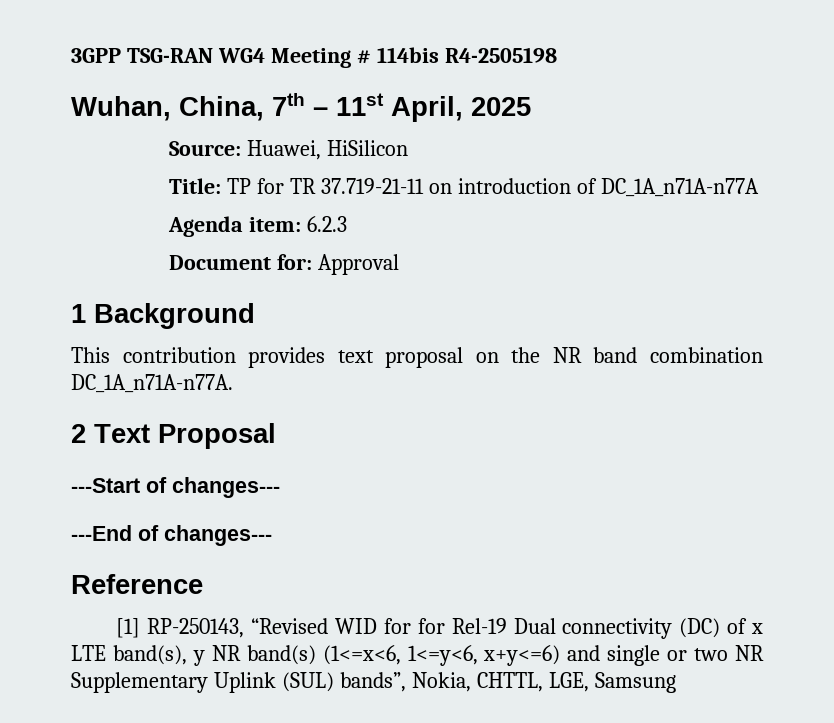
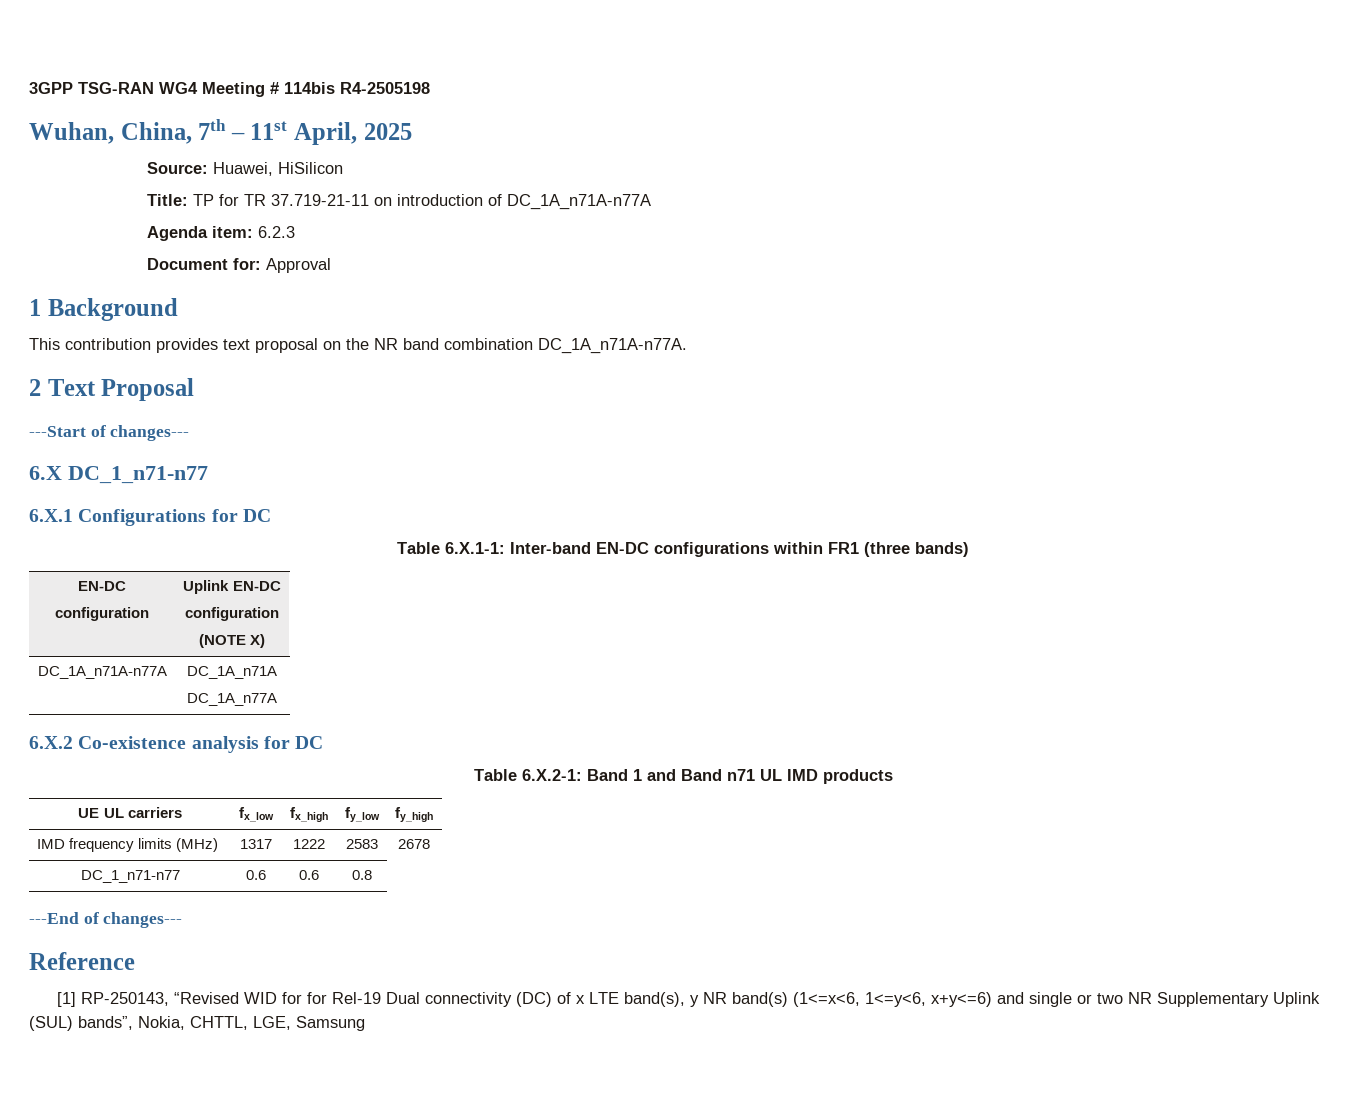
(280, 487) none -> [29,466,208,484] [29,509,271,526] [397,542,969,557] [78,581,126,591] [55,607,149,621] [183,580,281,594] [185,607,279,621] [198,634,266,648] [37,666,167,679] [187,666,277,679] [187,693,277,706] [29,736,324,753] [473,769,893,784] [78,807,182,818] [239,807,274,822] [290,807,328,822] [344,807,380,822] [395,807,433,822] [36,838,219,852] [240,839,272,849] [293,839,325,849] [345,839,378,849] [398,839,430,849] [80,870,180,883] [246,870,266,880] [299,870,319,880] [351,870,372,880] // 6.X DC_1_n71-n77 // 6.X.1 Configurations for DC // Table 6.X.1-1: Inter-band EN-DC configurations within FR1 (three bands) // EN-DC // configuration | Uplink EN-DC // configuration // (NOTE X) // DC_1A_n71A-n77A | DC_1A_n71A // DC_1A_n77A // 6.X.2 Co-existence analysis for DC // Table 6.X.2-1: Band 1 and Band n71 UL IMD products // UE UL carriers | fx_low | fx_high | fy_low | fy_high // IMD frequency limits (MHz) | 1317 | 1222 | 2583 | 2678 // DC_1_n71-n77 | 0.6 | 0.6 | 0.8

